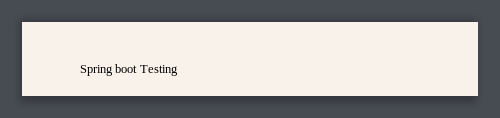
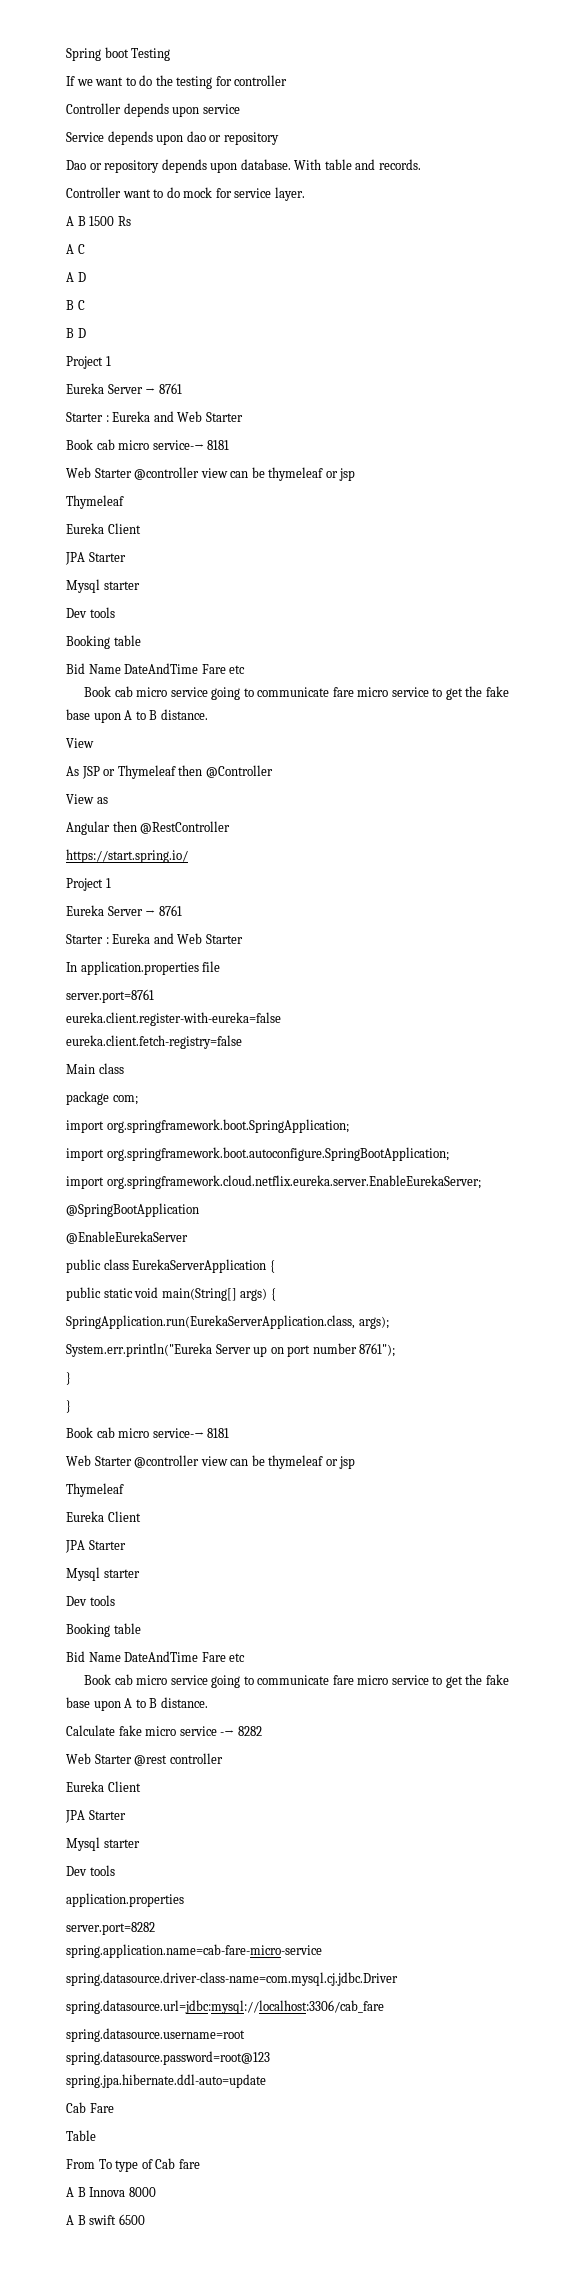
(178, 70) none -> [66,75,288,89] [66,103,240,117] [66,131,279,145] [66,159,421,173] [66,187,305,201] [66,216,131,226] [66,244,85,254] [66,272,86,282] [66,300,85,310] [66,328,86,338] [66,356,111,369] [66,383,182,394] [66,411,243,422] [66,439,230,450] [66,467,356,481] [66,495,124,509] [66,523,141,534] [65,552,126,565] [66,579,140,593] [66,607,115,618] [66,635,141,649] [66,663,246,674] [84,686,509,700] [66,709,208,723] [66,738,94,748] [66,765,273,779] [66,794,108,804] [66,821,231,835] [66,849,188,863] [66,878,111,891] [66,905,182,916] [66,933,243,944] [66,961,221,975] [66,989,154,1003] [66,1012,281,1026] [66,1035,242,1049] [66,1063,124,1074] [66,1091,138,1105] [66,1119,349,1133] [66,1147,449,1161] [66,1175,481,1189] [66,1203,199,1217] [66,1231,188,1244] [66,1259,275,1273] [66,1287,276,1301] [66,1315,389,1329] [66,1343,396,1357] [66,1372,71,1385] [66,1400,71,1413] [66,1427,230,1438] [66,1455,356,1469] [66,1483,124,1497] [66,1511,141,1522] [65,1540,126,1553] [66,1567,140,1581] [66,1595,115,1606] [66,1623,141,1637] [66,1651,246,1662] [84,1674,509,1688] [66,1697,208,1711] [66,1725,262,1736] [66,1753,223,1766] [66,1781,141,1792] [65,1810,126,1823] [66,1837,140,1851] [66,1865,115,1876] [66,1893,184,1907] [66,1922,155,1935] [66,1944,322,1958] [66,1972,398,1986] [66,2000,384,2014] [66,2028,245,2042] [66,2051,270,2065] [66,2074,266,2088] [66,2102,114,2113] [66,2130,96,2141] [66,2158,200,2172] [66,2187,156,2197] [66,2214,145,2225] // If we want to do the testing for controller // Controller depends upon service // Service depends upon dao or repository // Dao or repository depends upon database. With table and records. // Controller want to do mock for service layer. // A B 1500 Rs // A C // A D // B C // B D // Project 1 // Eureka Server → 8761 // Starter : Eureka and Web Starter // Book cab micro service-→ 8181 // Web Starter @controller view can be thymeleaf or jsp // Thymeleaf // Eureka Client // JPA Starter // Mysql starter // Dev tools // Booking table // Bid Name DateAndTime Fare etc // Book cab micro service going to communicate fare micro service to get the fake base upon A to B distance. // View // As JSP or Thymeleaf then @Controller // View as // Angular then @RestController // https://start.spring.io/ // Project 1 // Eureka Server → 8761 // Starter : Eureka and Web Starter // In application.properties file // server.port=8761 // eureka.client.register-with-eureka=false // eureka.client.fetch-registry=false // Main class // package com; // import org.springframework.boot.SpringApplication; // import org.springframework.boot.autoconfigure.SpringBootApplication; // import org.springframework.cloud.netflix.eureka.server.EnableEurekaServer; // @SpringBootApplication // @EnableEurekaServer // public class EurekaServerApplication { // public static void main(String[] args) { // SpringApplication.run(EurekaServerApplication.class, args); // System.err.println("Eureka Server up on port number 8761"); // } // } // Book cab micro service-→ 8181 // Web Starter @controller view can be thymeleaf or jsp // Thymeleaf // Eureka Client // JPA Starter // Mysql starter // Dev tools // Booking table // Bid Name DateAndTime Fare etc // Book cab micro service going to communicate fare micro service to get the fake base upon A to B distance. // Calculate fake micro service -→ 8282 // Web Starter @rest controller // Eureka Client // JPA Starter // Mysql starter // Dev tools // application.properties // server.port=8282 // spring.application.name=cab-fare-micro-service // spring.datasource.driver-class-name=com.mysql.cj.jdbc.Driver // spring.datasource.url=jdbc:mysql://localhost:3306/cab_fare // spring.datasource.username=root // spring.datasource.password=root@123 // spring.jpa.hibernate.ddl-auto=update // Cab Fare // Table // From To type of Cab fare // A B Innova 8000 // A B swift 6500

